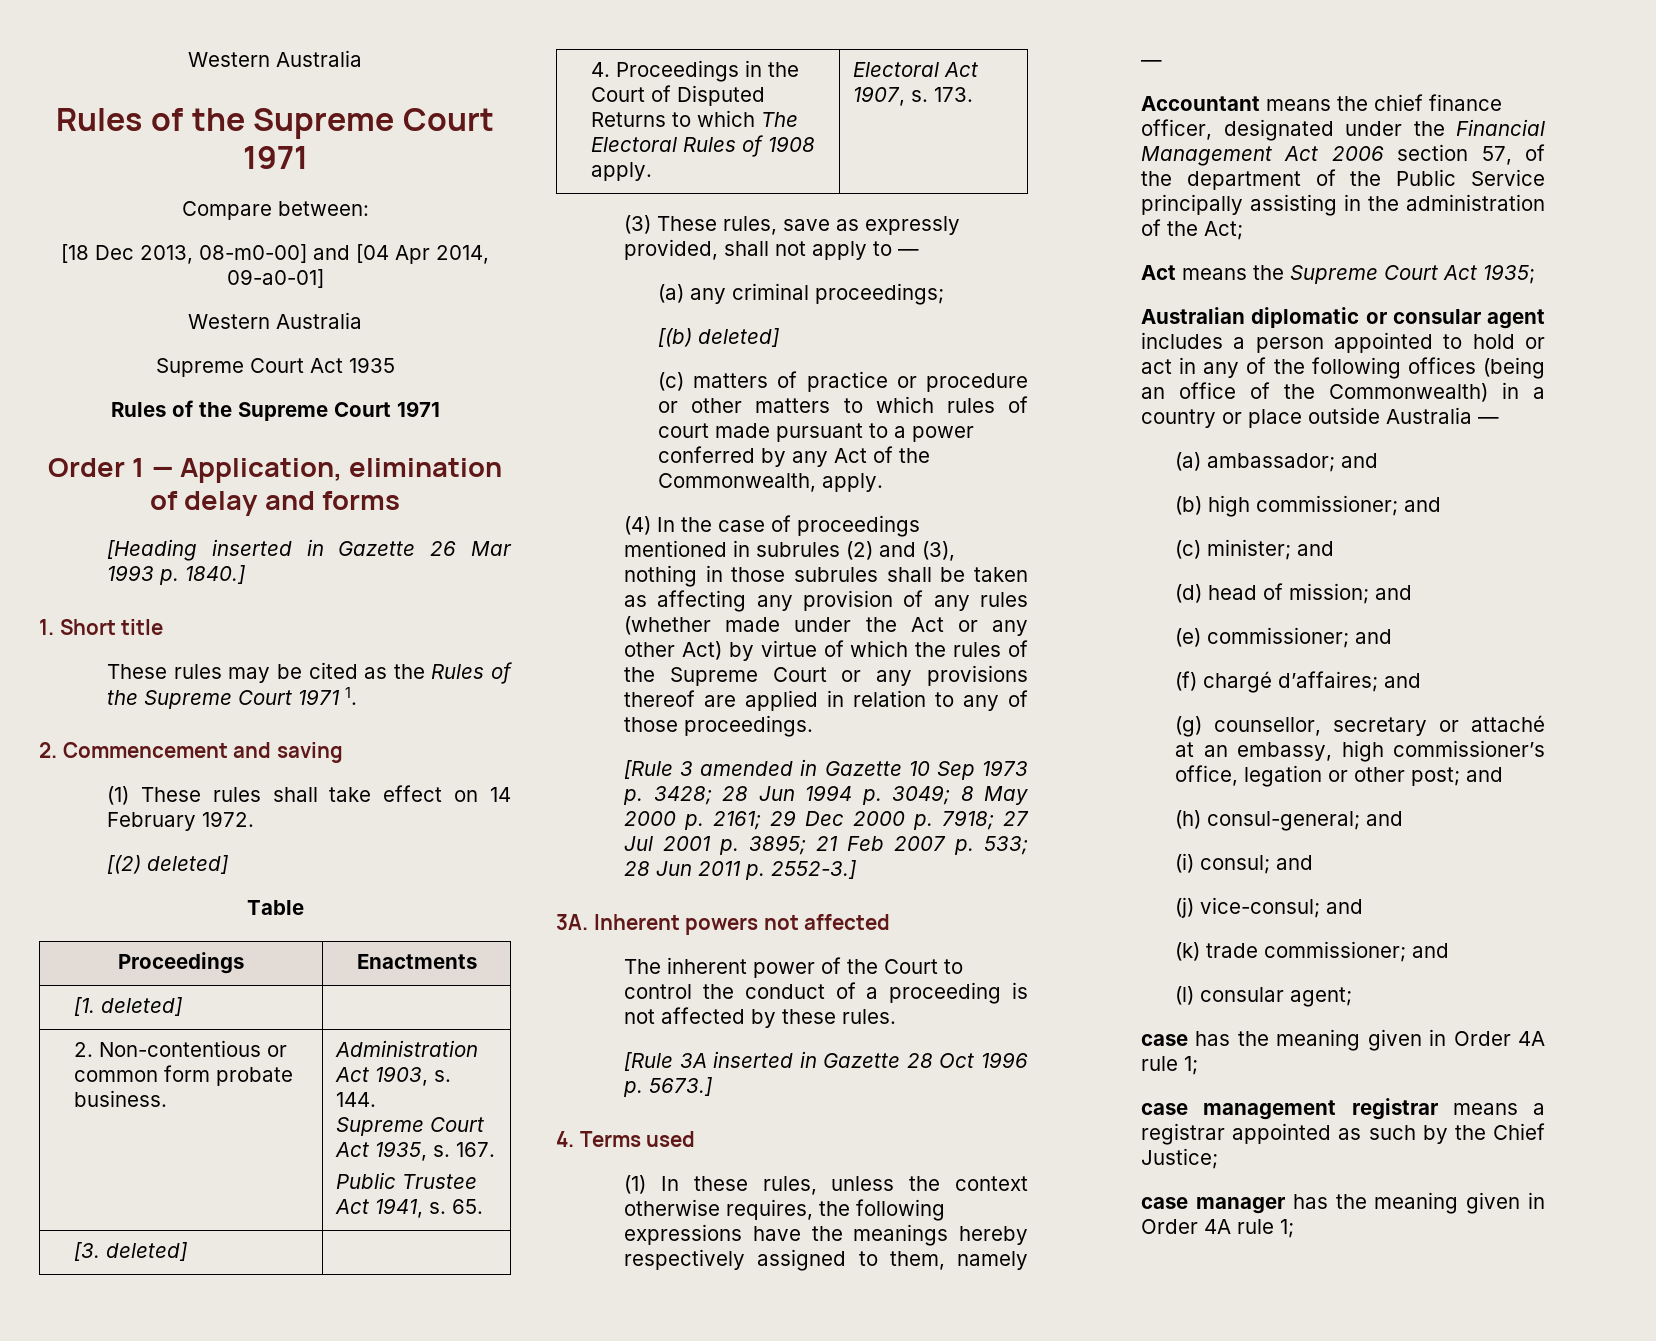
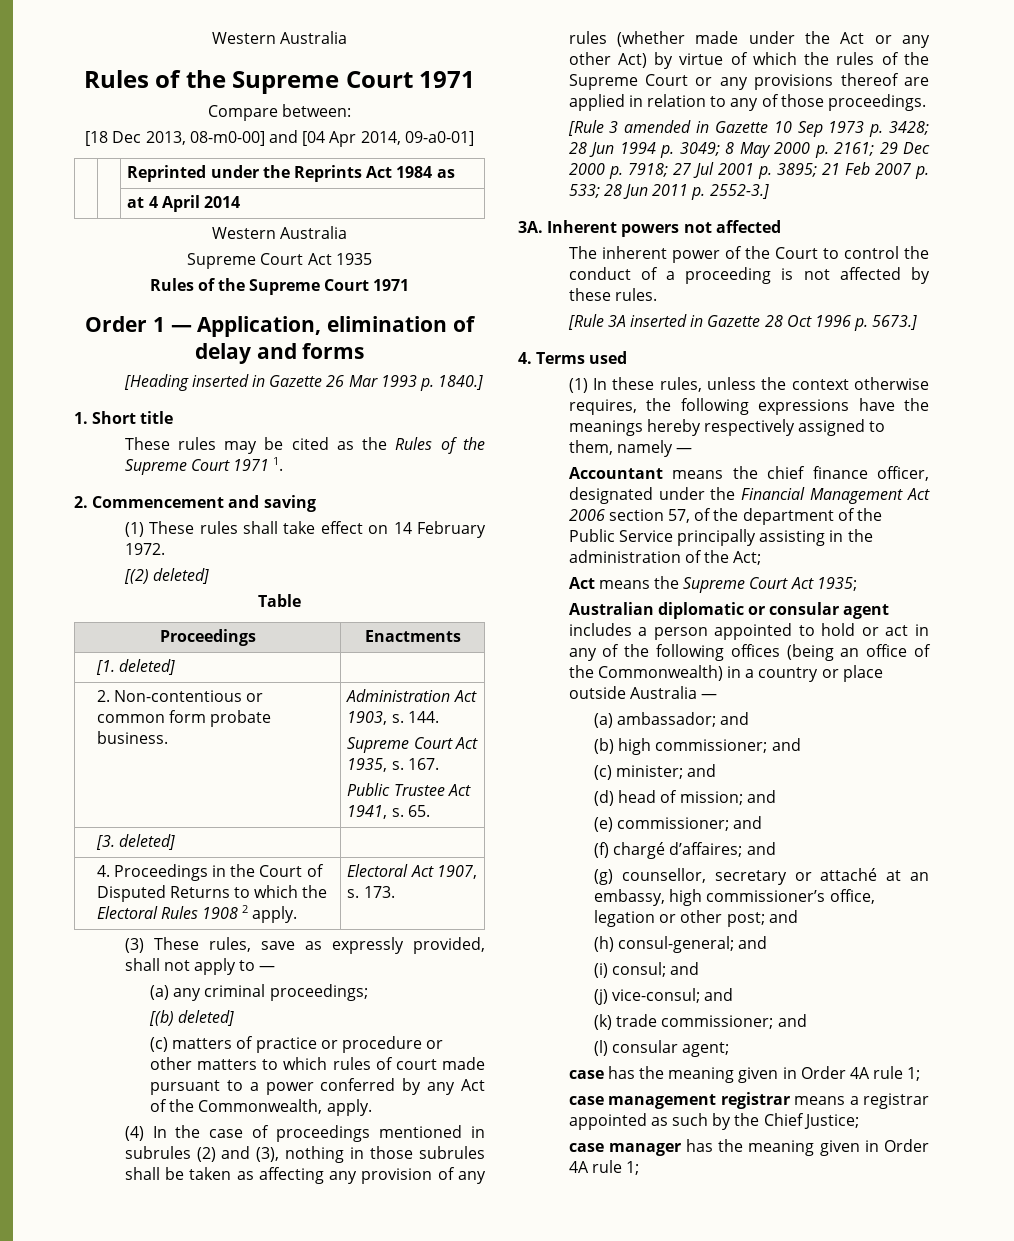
(324, 278) none -> [127,165,455,182] [127,195,240,212] // | | Reprinted under the Reprints Act 1984 as // | | at 4 April 2014
[760,112,798,127] The -> [302,885,328,898] the
[741,135,815,157] of 1908 -> [201,905,249,919] 1908 2

